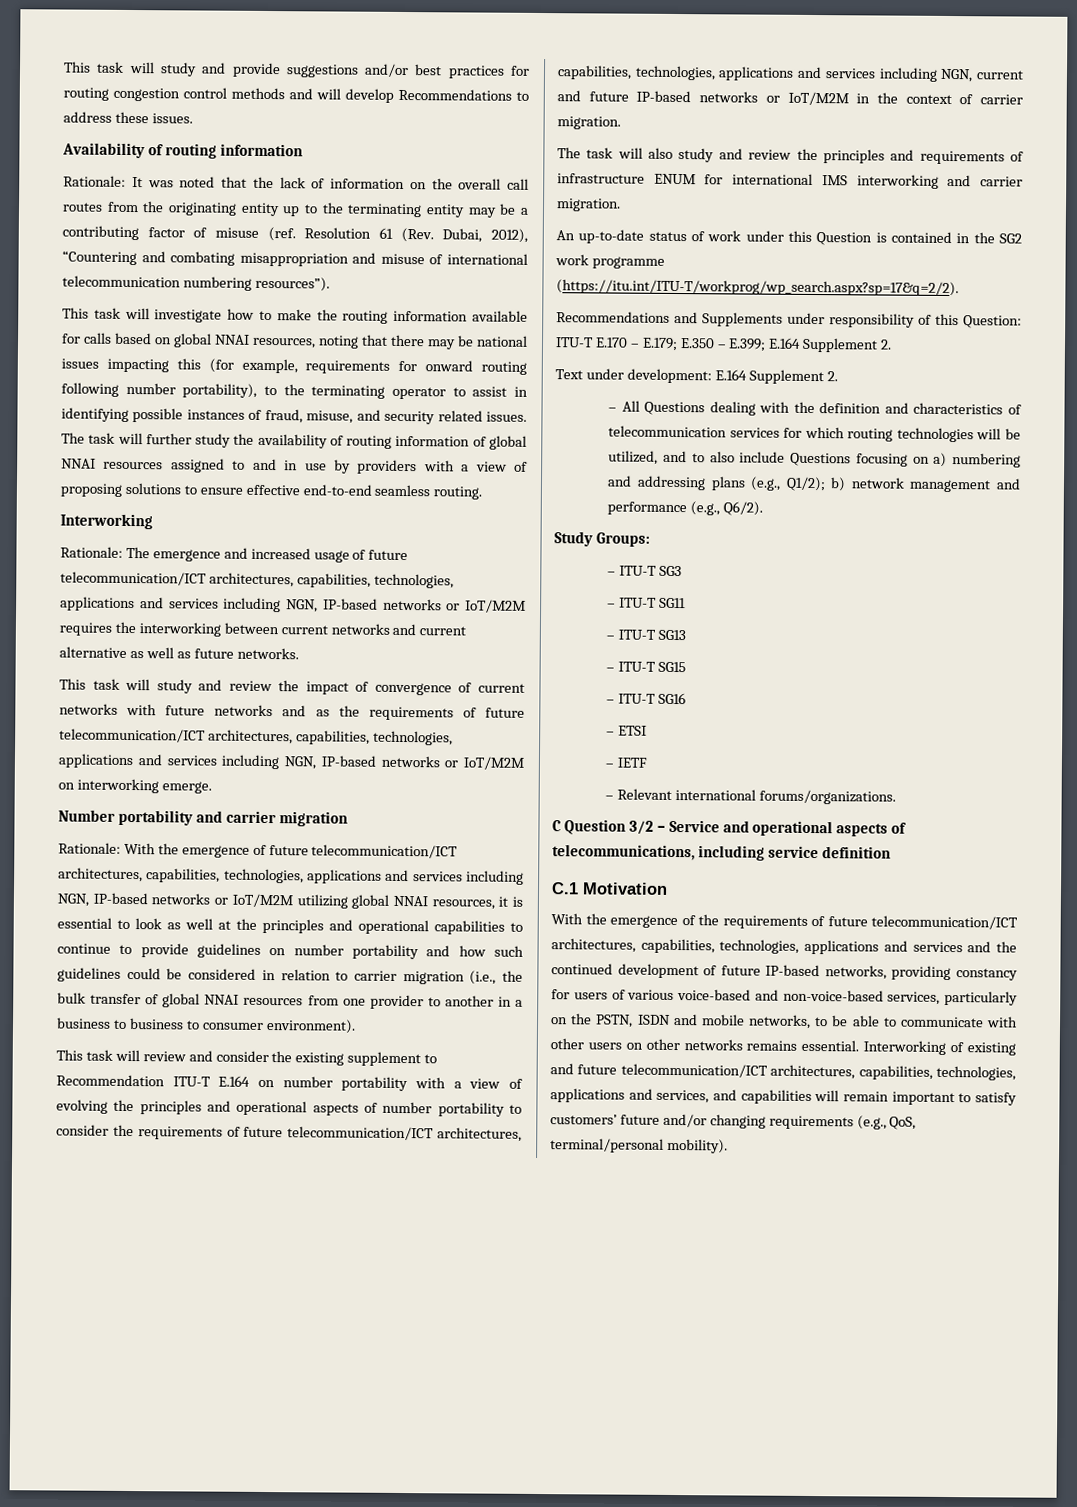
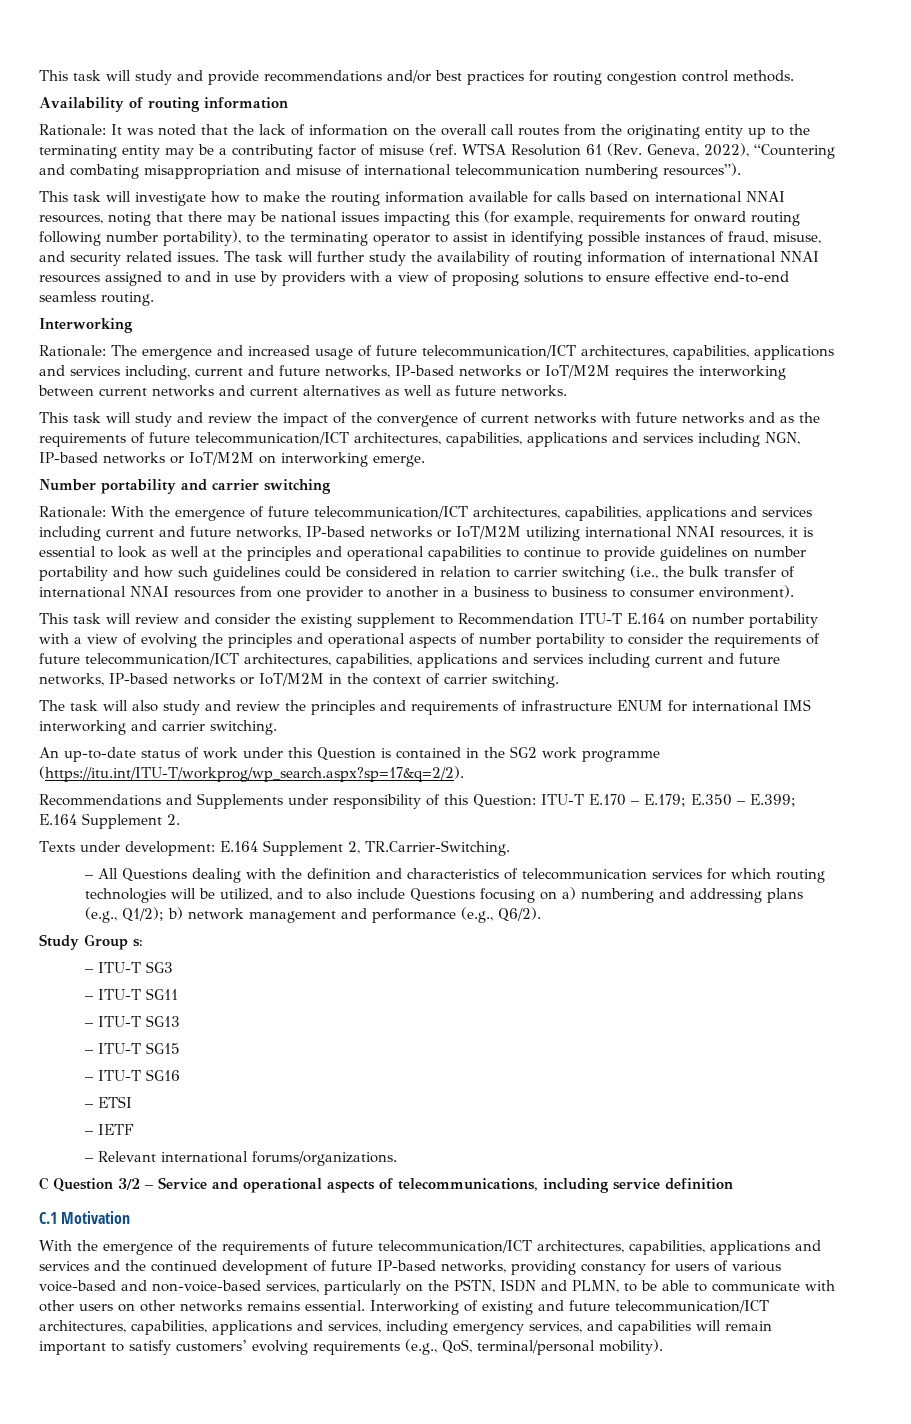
[285,64,359,78] suggestions -> [264,70,382,82] recommendations
[231,87,529,103] [63,111,193,124] methods and will develop Recommendations to address these issues. -> [733,70,794,82] methods.
(296, 234) none -> [462,143,506,155] WTSA
[442,228,528,243] Dubai, 2012), -> [646,143,749,157] Geneva, 2022),
[173,333,212,348] global -> [655,191,742,203] international
[488,435,527,450] global -> [689,251,776,263] international
[373,573,454,589] [60,596,318,613] technologies, applications and services including NGN, -> [754,345,834,360] [39,365,390,380] applications and services including, current and future networks,
[59,646,127,658] alternative -> [303,385,380,396] alternatives
(370, 686) none -> [351,412,372,423] the
[372,730,453,746] technologies, -> (522, 439) none
[278,811,348,827] migration -> [264,479,331,494] switching
[223,868,524,885] [57,893,89,907] technologies, applications and services including NGN, -> [646,506,812,521] [39,526,301,541] applications and services including current and future networks,
[351,894,390,909] global -> [585,526,672,538] international
[402,971,465,985] migration -> [562,566,625,581] switching
[162,993,201,1008] global -> [39,586,126,598] international
[634,65,1024,83] [557,90,629,102] technologies, applications and services including NGN, current and future -> [417,653,780,668] [39,673,104,686] applications and services including current and future networks,
[557,116,621,130] migration. -> [492,673,559,688] switching.
[556,198,621,212] migration. -> [210,720,277,735] switching.
[555,369,583,380] Text -> [39,841,75,852] Texts
[826,371,838,382] 2. -> [347,840,510,856] 2, TR.Carrier-Switching.
[595,532,650,547] Groups: -> [84,934,143,950] Group s:
[719,939,800,954] technologies, -> (705, 1247) none
[701,1014,811,1029] mobile networks, -> [572,1280,619,1293] PLMN,
[936,1065,1016,1081] technologies, -> (207, 1327) none
(710, 1096) none -> [386,1320,582,1335] including emergency services,
[619,1113,766,1129] future and/or changing -> [252,1340,308,1355] evolving

